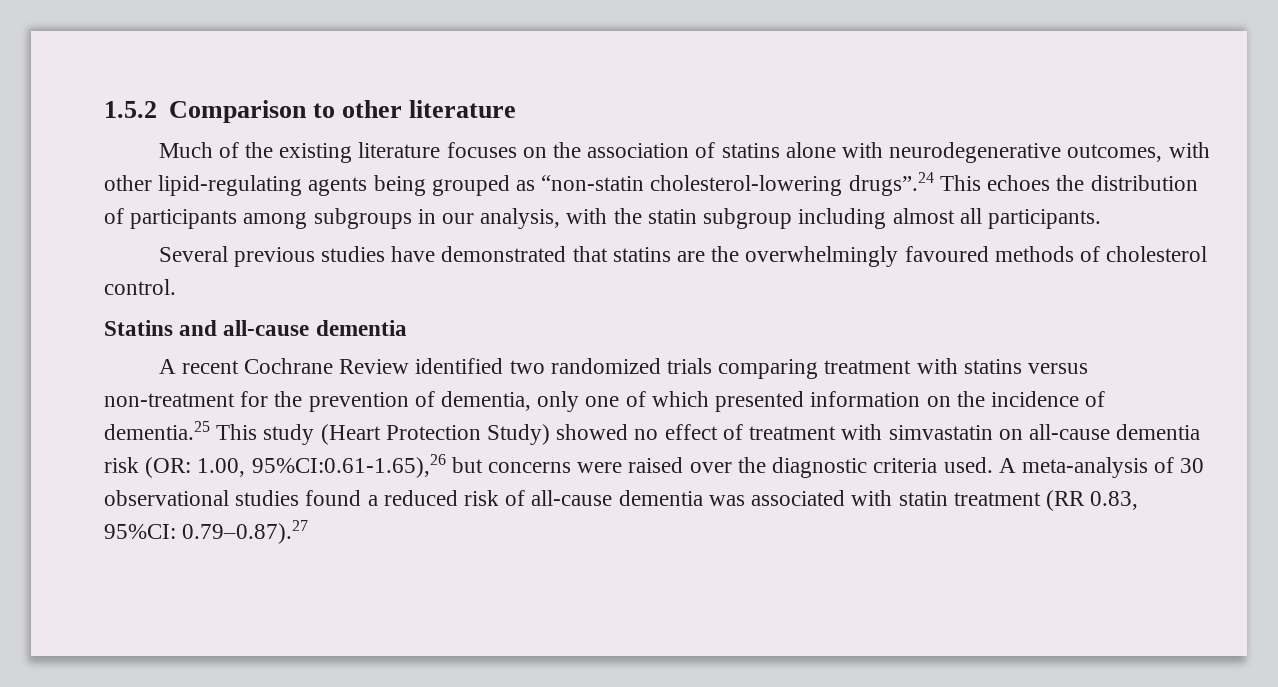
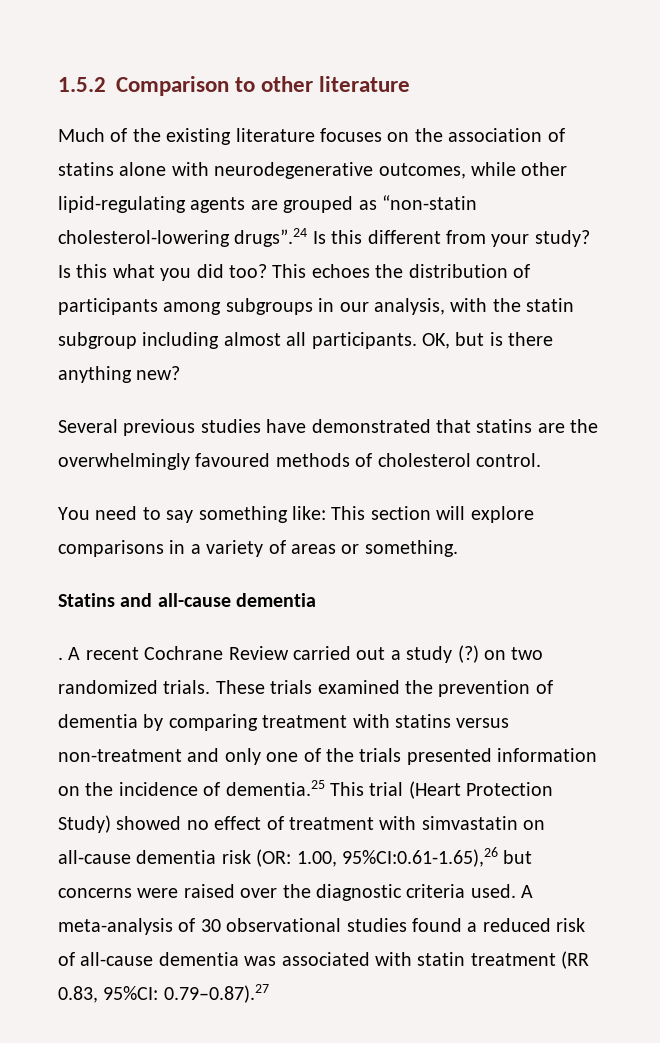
[1168,142,1210,158] with -> [471,162,516,176] while
[373,175,426,196] being -> [250,200,278,210] are
(934, 184) none -> [312,230,590,247] [58,264,267,281] Is this different from your study? Is this what you did too?
(1101, 219) none -> [422,332,554,349] [58,366,181,383] OK, but is there anything new?
(176, 287) none -> [58,506,534,523] [58,540,458,557] // You need to say something like: This section will explore comparisons in a variety of areas or something.
(407, 328) none -> [58,657,63,660] .
[415,358,712,374] identified two randomized trials -> [293,645,544,663] [58,680,553,697] [58,714,164,731] carried out a study (?) on two randomized trials. These trials examined the prevention of dementia by
[240,391,532,412] for the prevention of dementia, -> [187,748,220,762] and
[651,391,709,407] which -> [326,748,402,762] the trials
[263,424,315,445] study -> [369,782,404,796] trial

